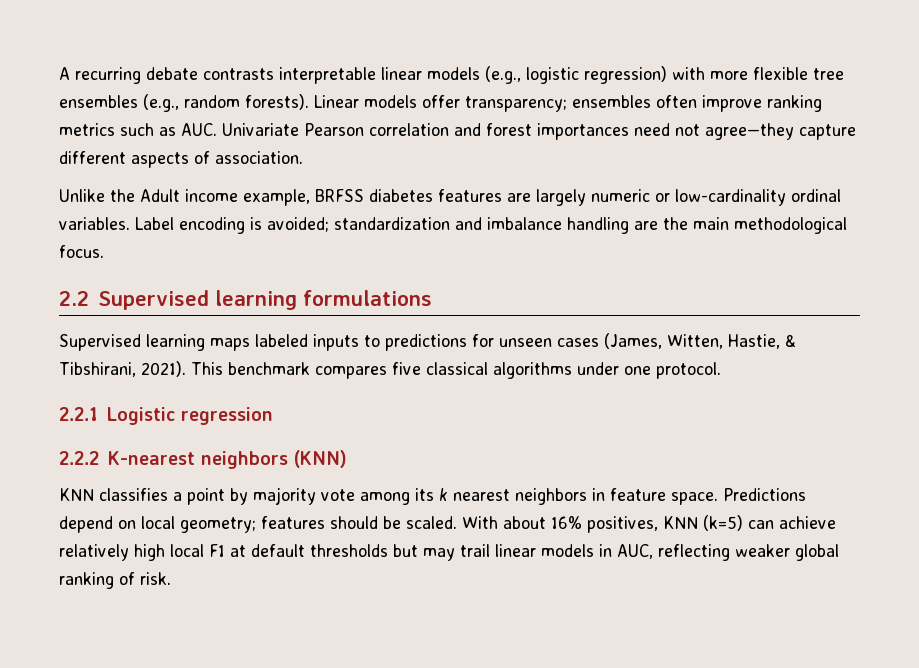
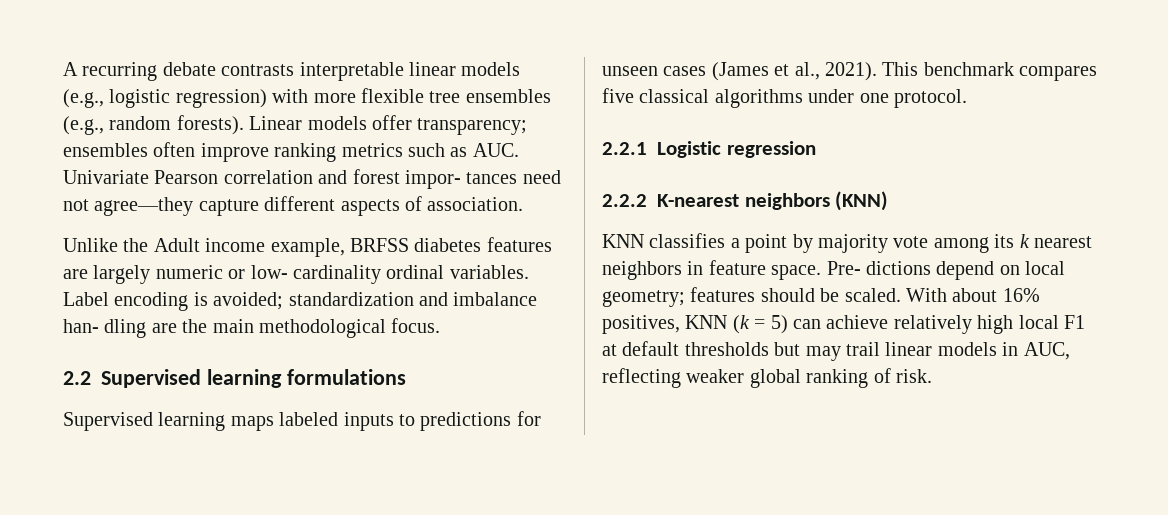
[537,123,629,140] importances -> [405,170,518,189] impor- tances
[675,189,786,206] low-cardinality -> [250,265,381,284] low- cardinality
[567,217,629,234] handling -> [63,319,147,338] han- dling
[604,333,796,349] [59,362,136,377] (James, Witten, Hastie, & Tibshirani, -> [711,62,820,81] (James et al.,
[723,488,806,501] Predictions -> [826,261,931,275] Pre- dictions
[703,515,743,531] (k=5) -> [732,315,788,334] (k = 5)

